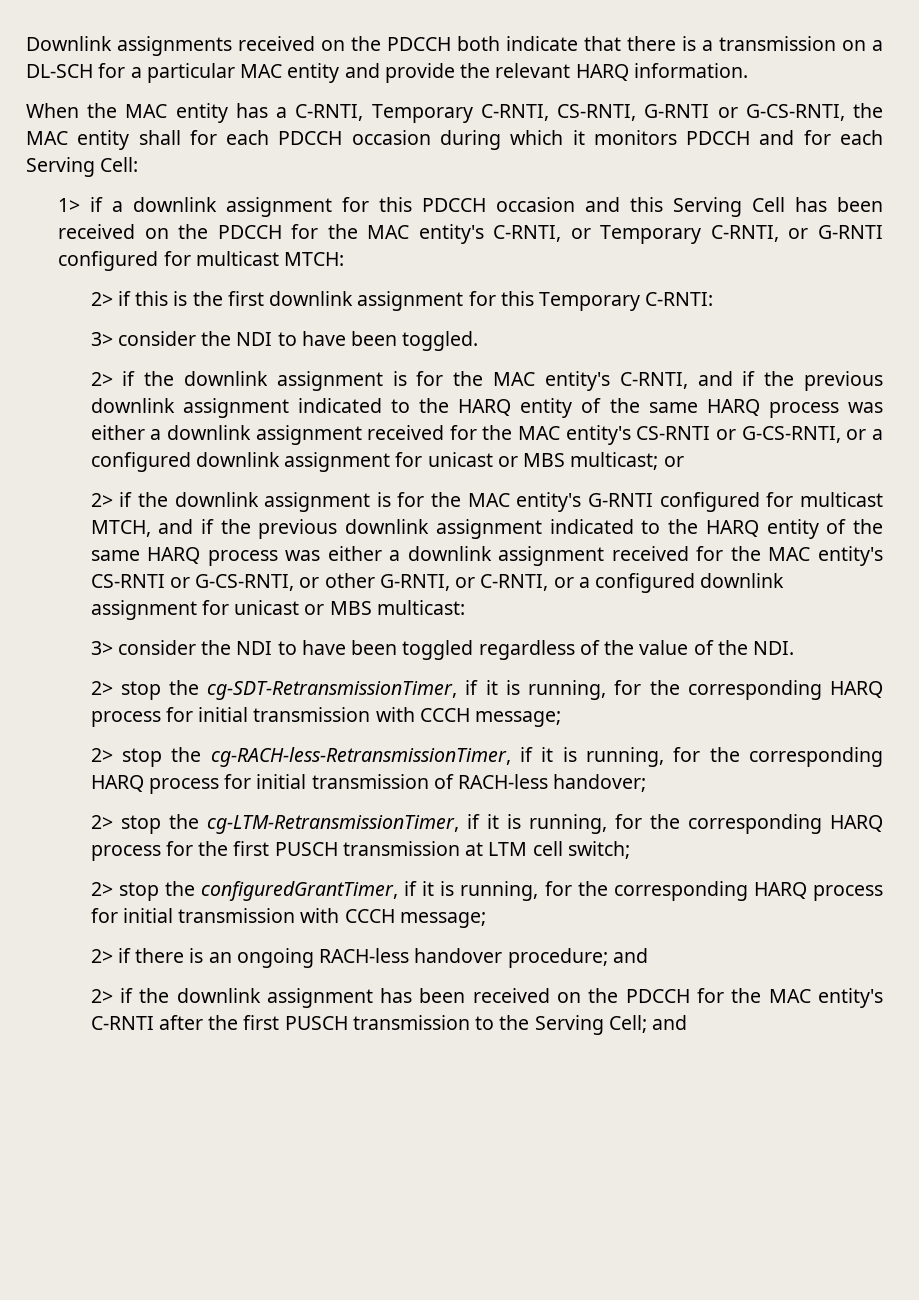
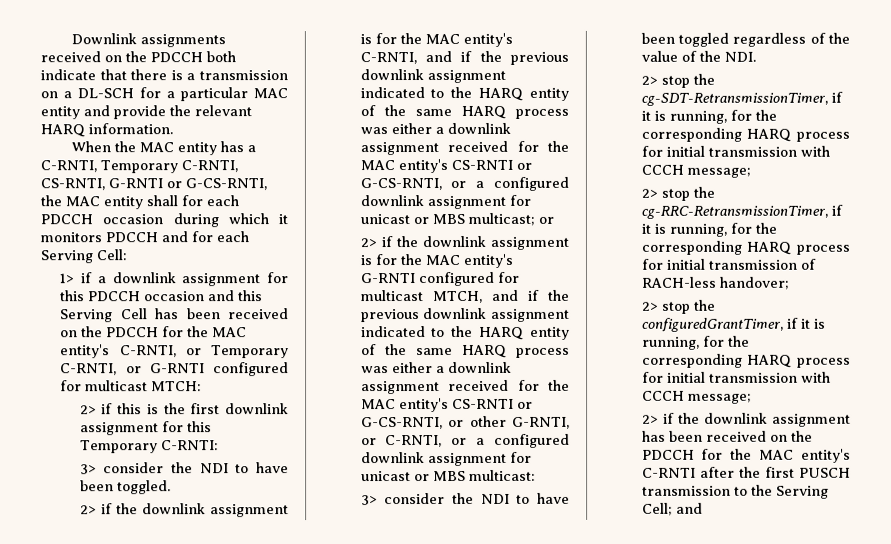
[210,747,511,767] cg-RACH-less-RetransmissionTimer, -> [640,205,828,219] cg-RRC-RetransmissionTimer,
[90,814,883,834] [90,841,630,861] // 2> stop the cg-LTM-RetransmissionTimer, if it is running, for the corresponding HARQ process for the first PUSCH transmission at LTM cell switch; -> (790, 283) none
[90,948,648,968] // 2> if there is an ongoing RACH-less handover procedure; and -> (752, 398) none

